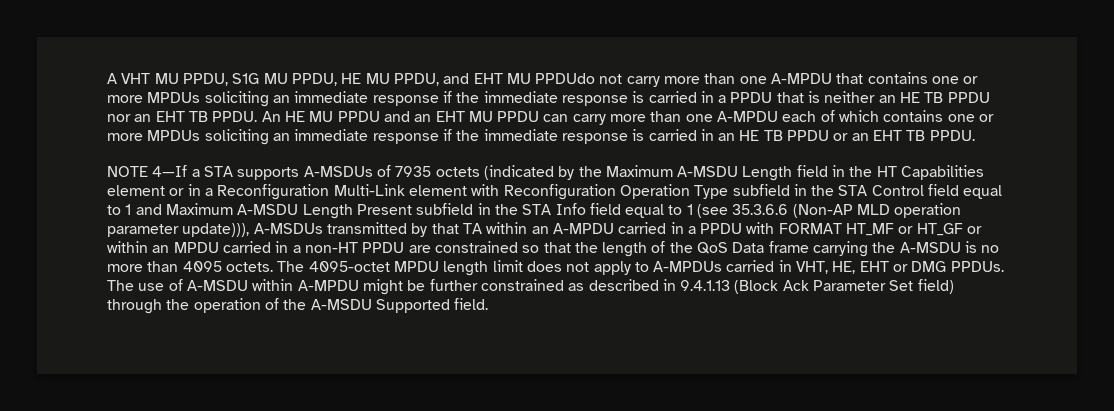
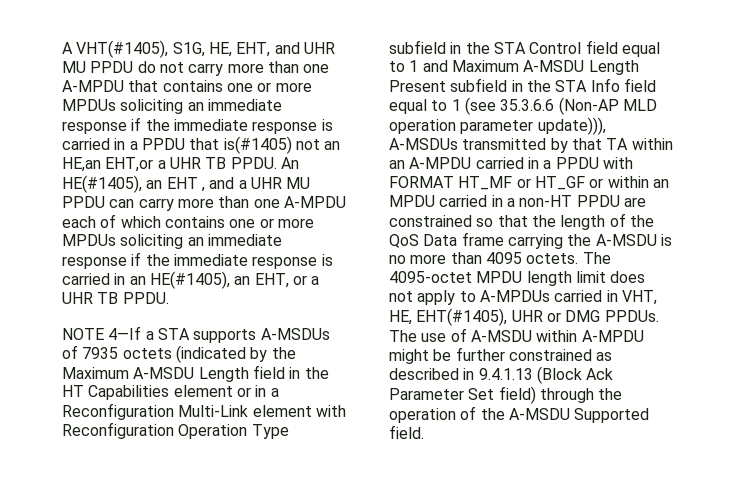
[121,73,596,86] VHT MU PPDU, S1G MU PPDU, HE MU PPDU, and EHT MU PPDUdo -> [76,40,335,58] [62,61,156,73] VHT(#1405), S1G, HE, EHT, and UHR MU PPDU do
[808,91,990,103] [107,111,465,122] is neither an HE TB PPDU nor an EHT TB PPDU. An HE MU PPDU and an EHT -> [223,136,341,154] [62,157,299,172] [62,175,282,193] is(#1405) not an HE,an EHT,or a UHR TB PPDU. An HE(#1405), an EHT , and a UHR
[739,130,903,141] HE TB PPDU or an EHT -> [149,271,320,289] [62,292,93,304] HE(#1405), an EHT, or a UHR
[859,261,889,272] EHT -> [416,308,543,326] EHT(#1405), UHR

